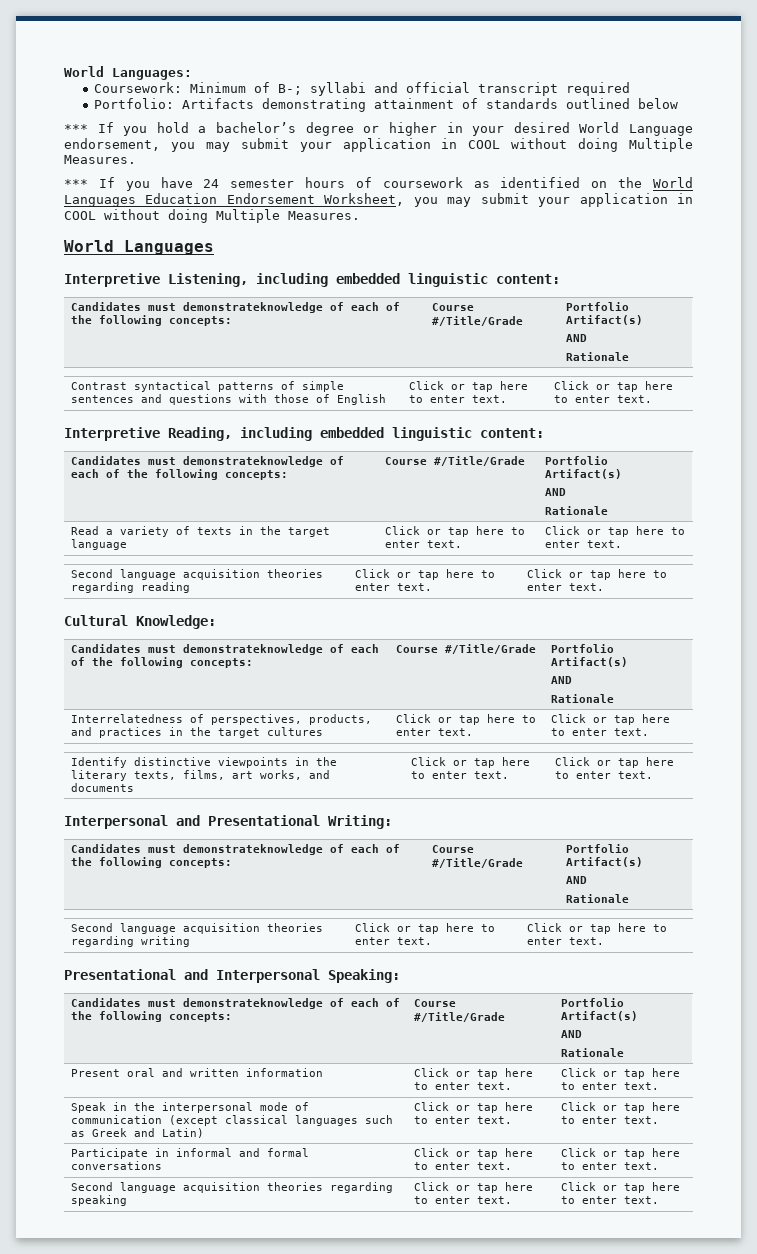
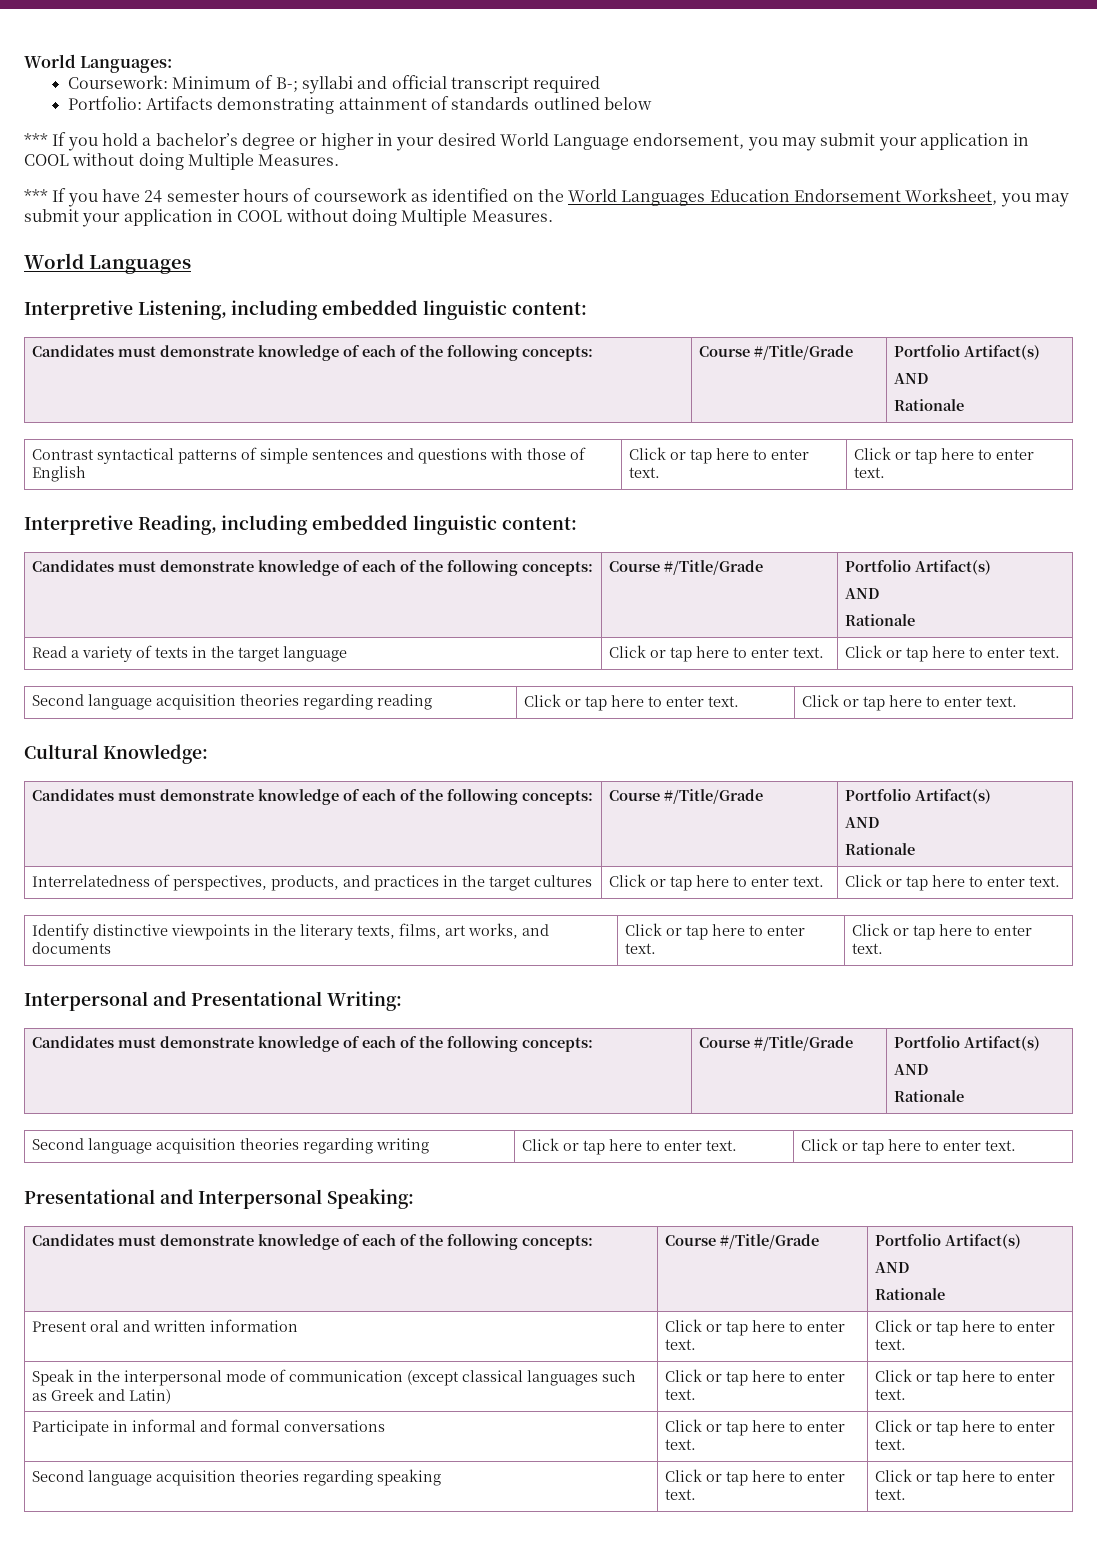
[182,302,323,313] demonstrateknowledge -> [159,345,339,361] demonstrate knowledge
[182,456,323,467] demonstrateknowledge -> [159,560,339,576] demonstrate knowledge
[182,644,323,655] demonstrateknowledge -> [159,789,339,805] demonstrate knowledge
[182,844,323,855] demonstrateknowledge -> [159,1036,339,1052] demonstrate knowledge
[182,998,323,1009] demonstrateknowledge -> [159,1234,339,1250] demonstrate knowledge

